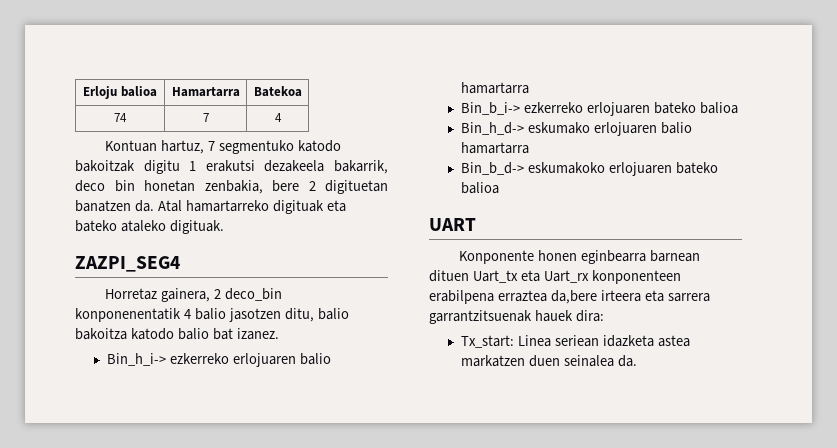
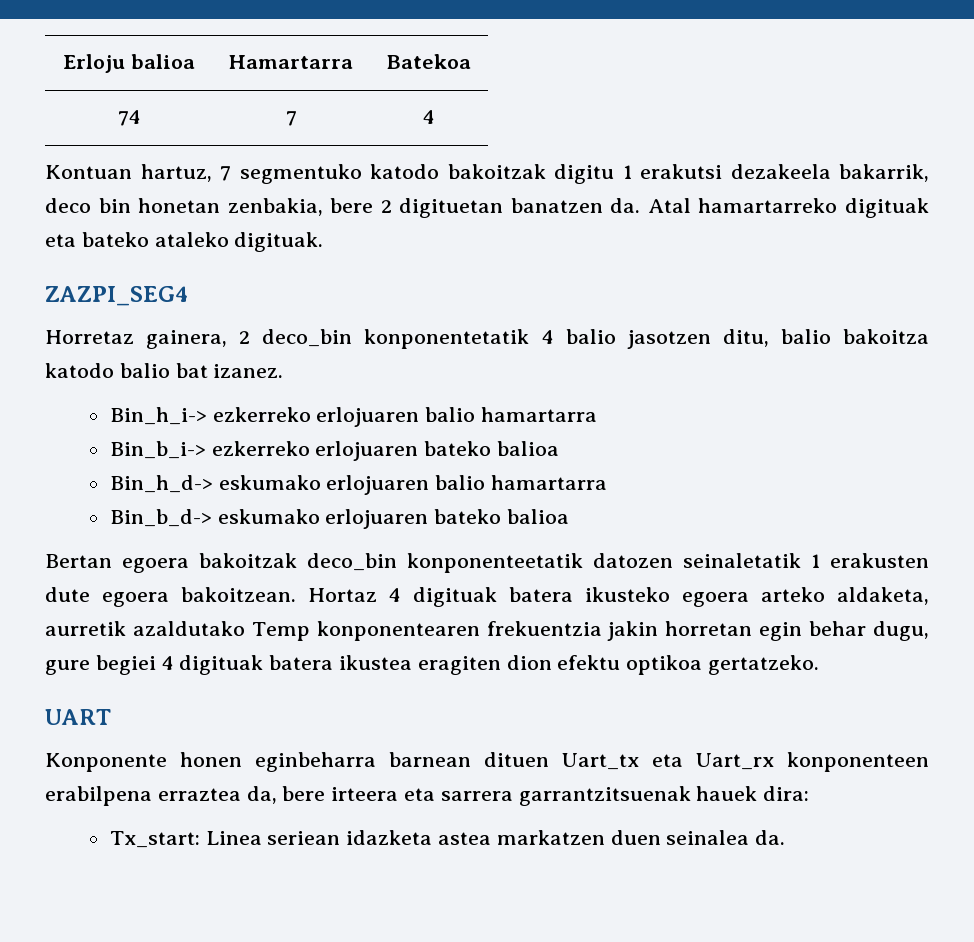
[75,308,181,322] konponenentatik -> [364,329,530,349] konponentetatik
[528,162,718,176] [461,182,500,194] eskumakoko erlojuaren bateko balioa -> [217,509,569,529] [45,553,929,573] [45,587,929,607] [45,621,929,641] [45,655,820,675] eskumako erlojuaren bateko balioa // Bertan egoera bakoitzak deco_bin konponenteetatik datozen seinaletatik 1 erakusten dute egoera bakoitzean. Hortaz 4 digituak batera ikusteko egoera arteko aldaketa, aurretik azaldutako Temp konponentearen frekuentzia jakin horretan egin behar dugu, gure begiei 4 digituak batera ikustea eragiten dion efektu optikoa gertatzeko.
[580,250,646,264] eginbearra -> [255,752,376,772] eginbeharra
[550,290,597,304] da,bere -> [246,786,326,804] da, bere

